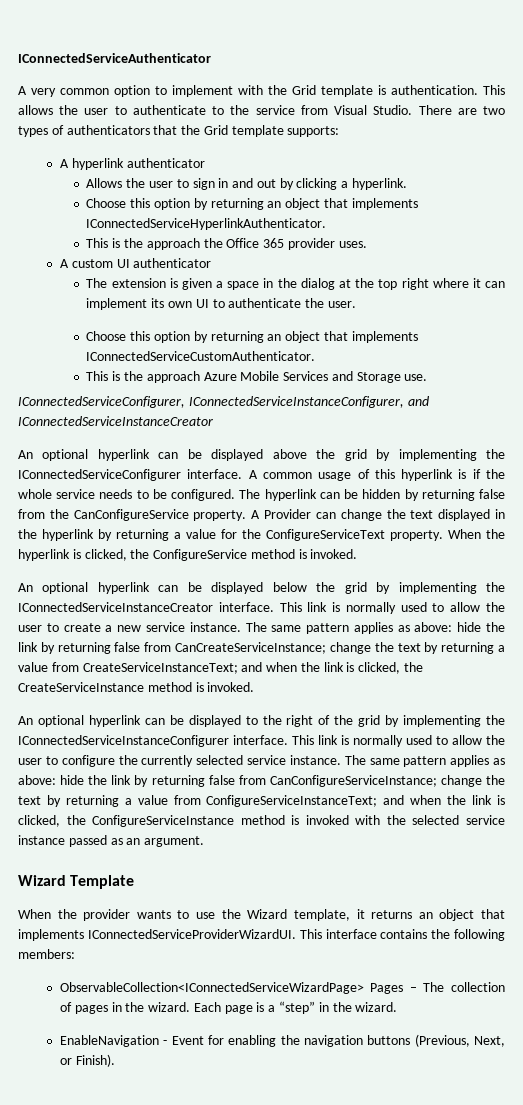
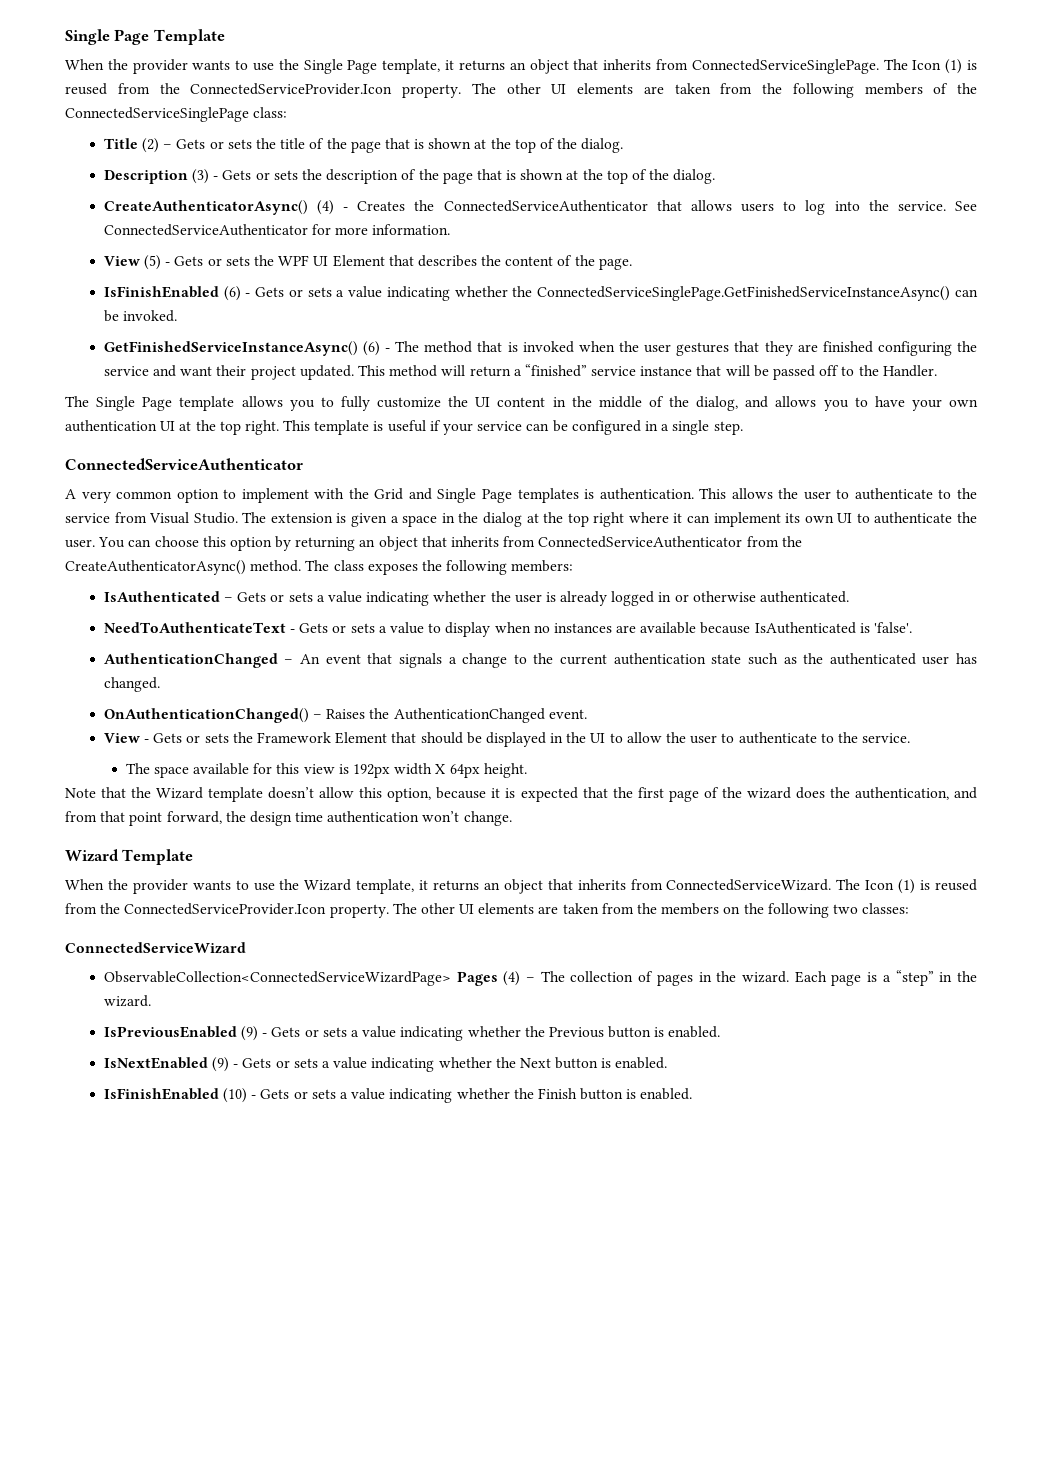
[18,53,211,63] IConnectedServiceAuthenticator -> [65,29,225,45] [65,59,978,74] [65,83,977,98] [65,107,288,122] [103,138,624,153] [103,169,716,184] [103,200,977,215] [103,224,451,236] [103,255,632,270] [103,286,979,301] [103,310,178,322] [103,341,978,356] [103,364,937,380] [65,396,978,411] [65,420,743,435] [65,458,303,470] Single Page Template // When the provider wants to use the Single Page template, it returns an object that inherits from ConnectedServiceSinglePage. The Icon (1) is reused from the ConnectedServiceProvider.Icon property. The other UI elements are taken from the following members of the ConnectedServiceSinglePage class: // Title (2) – Gets or sets the title of the page that is shown at the top of the dialog. // Description (3) - Gets or sets the description of the page that is shown at the top of the dialog. // CreateAuthenticatorAsync() (4) - Creates the ConnectedServiceAuthenticator that allows users to log into the service. See ConnectedServiceAuthenticator for more information. // View (5) - Gets or sets the WPF UI Element that describes the content of the page. // IsFinishEnabled (6) - Gets or sets a value indicating whether the ConnectedServiceSinglePage.GetFinishedServiceInstanceAsync() can be invoked. // GetFinishedServiceInstanceAsync() (6) - The method that is invoked when the user gestures that they are finished configuring the service and want their project updated. This method will return a “finished” service instance that will be passed off to the Handler. // The Single Page template allows you to fully customize the UI content in the middle of the dialog, and allows you to have your own authentication UI at the top right. This template is useful if your service can be configured in a single step. // ConnectedServiceAuthenticator
[321,85,373,97] template -> [408,488,579,503] and Single Page templates
[418,105,505,115] [18,125,340,137] [59,158,205,170] [86,178,408,190] [86,198,418,210] [86,218,327,230] [86,238,367,250] [59,258,212,268] There are two types of authenticators that the Grid template supports: // A hyperlink authenticator // Allows the user to sign in and out by clicking a hyperlink. // Choose this option by returning an object that implements IConnectedServiceHyperlinkAuthenticator. // This is the approach the Office 365 provider uses. // A custom UI authenticator // -> (238, 518) none
[86,331,418,343] [86,351,316,361] [86,371,428,383] [18,396,429,408] [18,416,213,426] [18,449,505,461] [18,469,506,481] [18,489,505,501] [18,509,505,521] [18,529,505,541] [18,549,358,561] [18,582,505,594] [18,602,505,614] [18,622,505,634] [18,642,505,654] [18,662,424,674] [18,682,255,692] [18,715,506,727] [18,735,505,747] [18,755,505,767] [18,775,505,787] [18,795,505,807] [18,815,505,827] [18,835,205,847] // Choose this option by returning an object that implements IConnectedServiceCustomAuthenticator. // This is the approach Azure Mobile Services and Storage use. // IConnectedServiceConfigurer, IConnectedServiceInstanceConfigurer, and IConnectedServiceInstanceCreator // An optional hyperlink can be displayed above the grid by implementing the IConnectedServiceConfigurer interface. A common usage of this hyperlink is if the whole service needs to be configured. The hyperlink can be hidden by returning false from the CanConfigureService property. A Provider can change the text displayed in the hyperlink by returning a value for the ConfigureServiceText property. When the hyperlink is clicked, the ConfigureService method is invoked. // An optional hyperlink can be displayed below the grid by implementing the IConnectedServiceInstanceCreator interface. This link is normally used to allow the user to create a new service instance. The same pattern applies as above: hide the link by returning false from CanCreateServiceInstance; change the text by returning a value from CreateServiceInstanceText; and when the link is clicked, the CreateServiceInstance method is invoked. // An optional hyperlink can be displayed to the right of the grid by implementing the IConnectedServiceInstanceConfigurer interface. This link is normally used to allow the user to configure the currently selected service instance. The same pattern applies as above: hide the link by returning false from CanConfigureServiceInstance; change the text by returning a value from ConfigureServiceInstanceText; and when the link is clicked, the ConfigureServiceInstance method is invoked with the selected service instance passed as an argument. -> [98,536,802,551] [65,560,574,575] [103,591,850,606] [103,622,913,637] [103,653,977,668] [103,677,160,692] [103,708,587,723] [103,732,911,747] [125,763,527,778] [65,787,978,802] [65,811,512,826] You can choose this option by returning an object that inherits from ConnectedServiceAuthenticator from the CreateAuthenticatorAsync() method. The class exposes the following members: // IsAuthenticated – Gets or sets a value indicating whether the user is already logged in or otherwise authenticated. // NeedToAuthenticateText - Gets or sets a value to display when no instances are available because IsAuthenticated is 'false'. // AuthenticationChanged – An event that signals a change to the current authentication state such as the authenticated user has changed. // OnAuthenticationChanged() – Raises the AuthenticationChanged event. // View - Gets or sets the Framework Element that should be displayed in the UI to allow the user to authenticate to the service. // The space available for this view is 192px width X 64px height. // Note that the Wizard template doesn’t allow this option, because it is expected that the first page of the wizard does the authentication, and from that point forward, the design time authentication won’t change.
[18,929,505,941] [18,949,75,959] [59,982,404,994] implements IConnectedServiceProviderWizardUI. This interface contains the following members: // ObservableCollection<IConnectedServiceWizardPage> Pages -> [577,879,978,894] [65,903,910,918] [65,942,246,954] [103,971,521,986] inherits from ConnectedServiceWizard. The Icon (1) is reused from the ConnectedServiceProvider.Icon property. The other UI elements are taken from the members on the following two classes: // ConnectedServiceWizard // ObservableCollection<ConnectedServiceWizardPage> Pages (4)
[59,1034,505,1047] [59,1054,115,1067] EnableNavigation - Event for enabling the navigation buttons (Previous, Next, or Finish). -> [103,1026,721,1041] [103,1057,668,1072] [103,1088,693,1103] IsPreviousEnabled (9) - Gets or sets a value indicating whether the Previous button is enabled. // IsNextEnabled (9) - Gets or sets a value indicating whether the Next button is enabled. // IsFinishEnabled (10) - Gets or sets a value indicating whether the Finish button is enabled.

